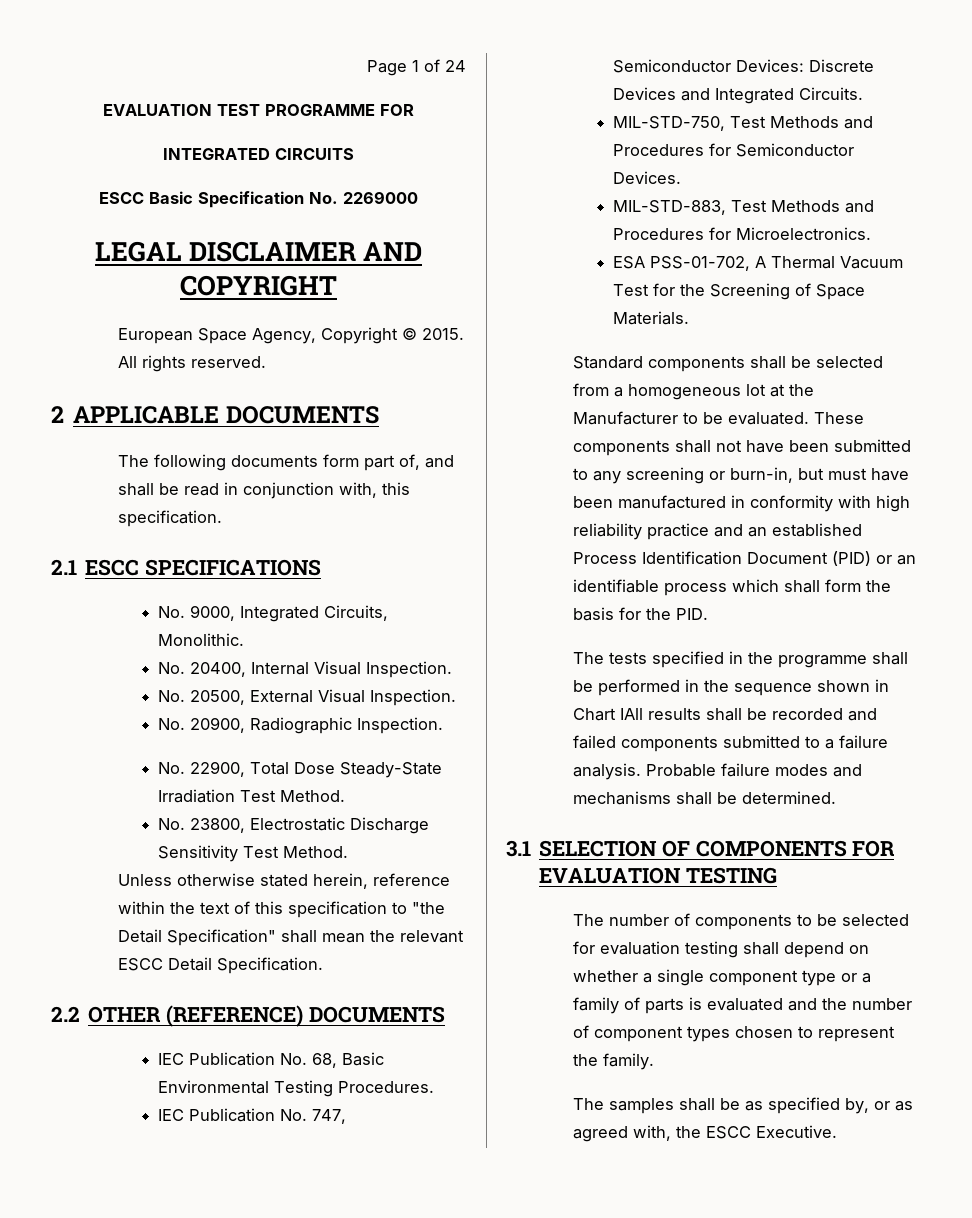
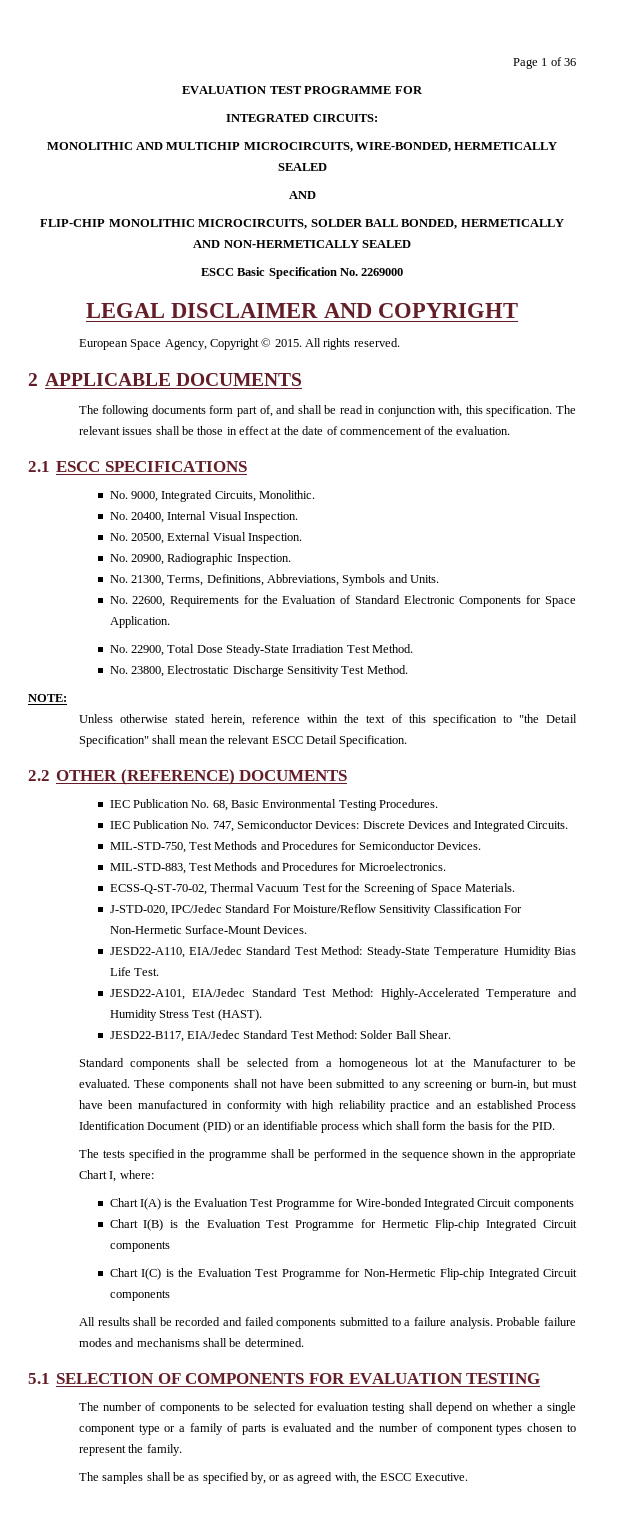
[445,60,466,72] 24 -> [564,58,576,66] 36
[275,148,354,160] CIRCUITS -> [312,114,378,122] [46,142,558,152] [277,163,327,171] [288,191,316,199] [40,219,564,229] [193,240,411,248] CIRCUITS: // MONOLITHIC AND MULTICHIP MICROCIRCUITS, WIRE-BONDED, HERMETICALLY SEALED // AND // FLIP-CHIP MONOLITHIC MICROCIRCUITS, SOLDER BALL BONDED, HERMETICALLY AND NON-HERMETICALLY SEALED
(222, 518) none -> [556,405,577,414] [78,426,511,435] The relevant issues shall be those in effect at the date of commencement of the evaluation.
(444, 725) none -> [109,574,440,586] [109,595,576,607] [109,616,170,628] // No. 21300, Terms, Definitions, Abbreviations, Symbols and Units. // No. 22600, Requirements for the Evaluation of Standard Electronic Components for Space Application.
(349, 852) none -> [28,694,67,702] // NOTE:
[613,256,767,271] ESA PSS-01-702, A -> [109,884,207,895] ECSS-Q-ST-70-02,
(690, 318) none -> [109,904,523,916] [109,925,308,934] [109,946,576,958] [109,967,159,976] [109,988,577,1000] [109,1009,262,1021] [109,1030,452,1042] // J-STD-020, IPC/Jedec Standard For Moisture/Reflow Sensitivity Classification For Non-Hermetic Surface-Mount Devices. // JESD22-A110, EIA/Jedec Standard Test Method: Steady-State Temperature Humidity Bias Life Test. // JESD22-A101, EIA/Jedec Standard Test Method: Highly-Accelerated Temperature and Humidity Stress Test (HAST). // JESD22-B117, EIA/Jedec Standard Test Method: Solder Ball Shear.
[572,708,643,721] Chart IAll -> [501,1149,576,1161] [78,1170,154,1182] [109,1198,574,1210] [109,1219,577,1231] [109,1241,170,1252] [109,1268,577,1280] [109,1290,170,1301] [78,1317,95,1326] the appropriate Chart I, where: // Chart I(A) is the Evaluation Test Programme for Wire-bonded Integrated Circuit components // Chart I(B) is the Evaluation Test Programme for Hermetic Flip-chip Integrated Circuit components // Chart I(C) is the Evaluation Test Programme for Non-Hermetic Flip-chip Integrated Circuit components // All
[506,840,531,857] 3.1 -> [28,1373,50,1384] 5.1

